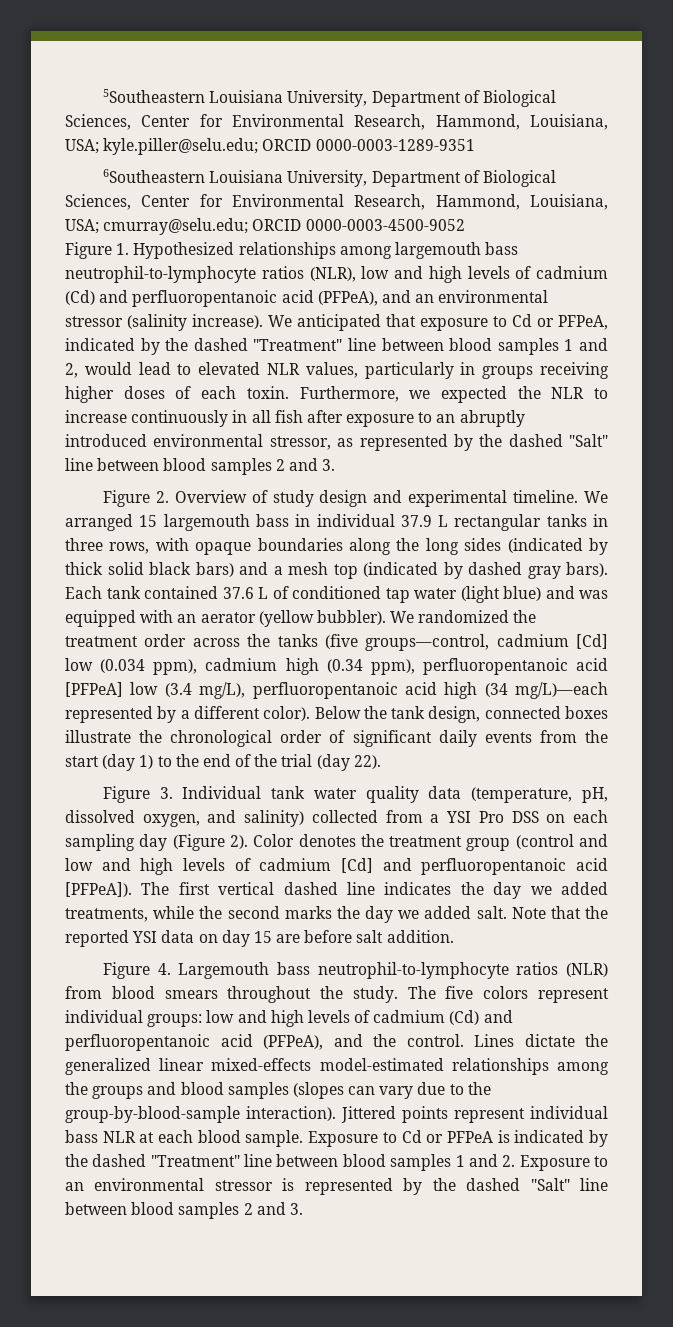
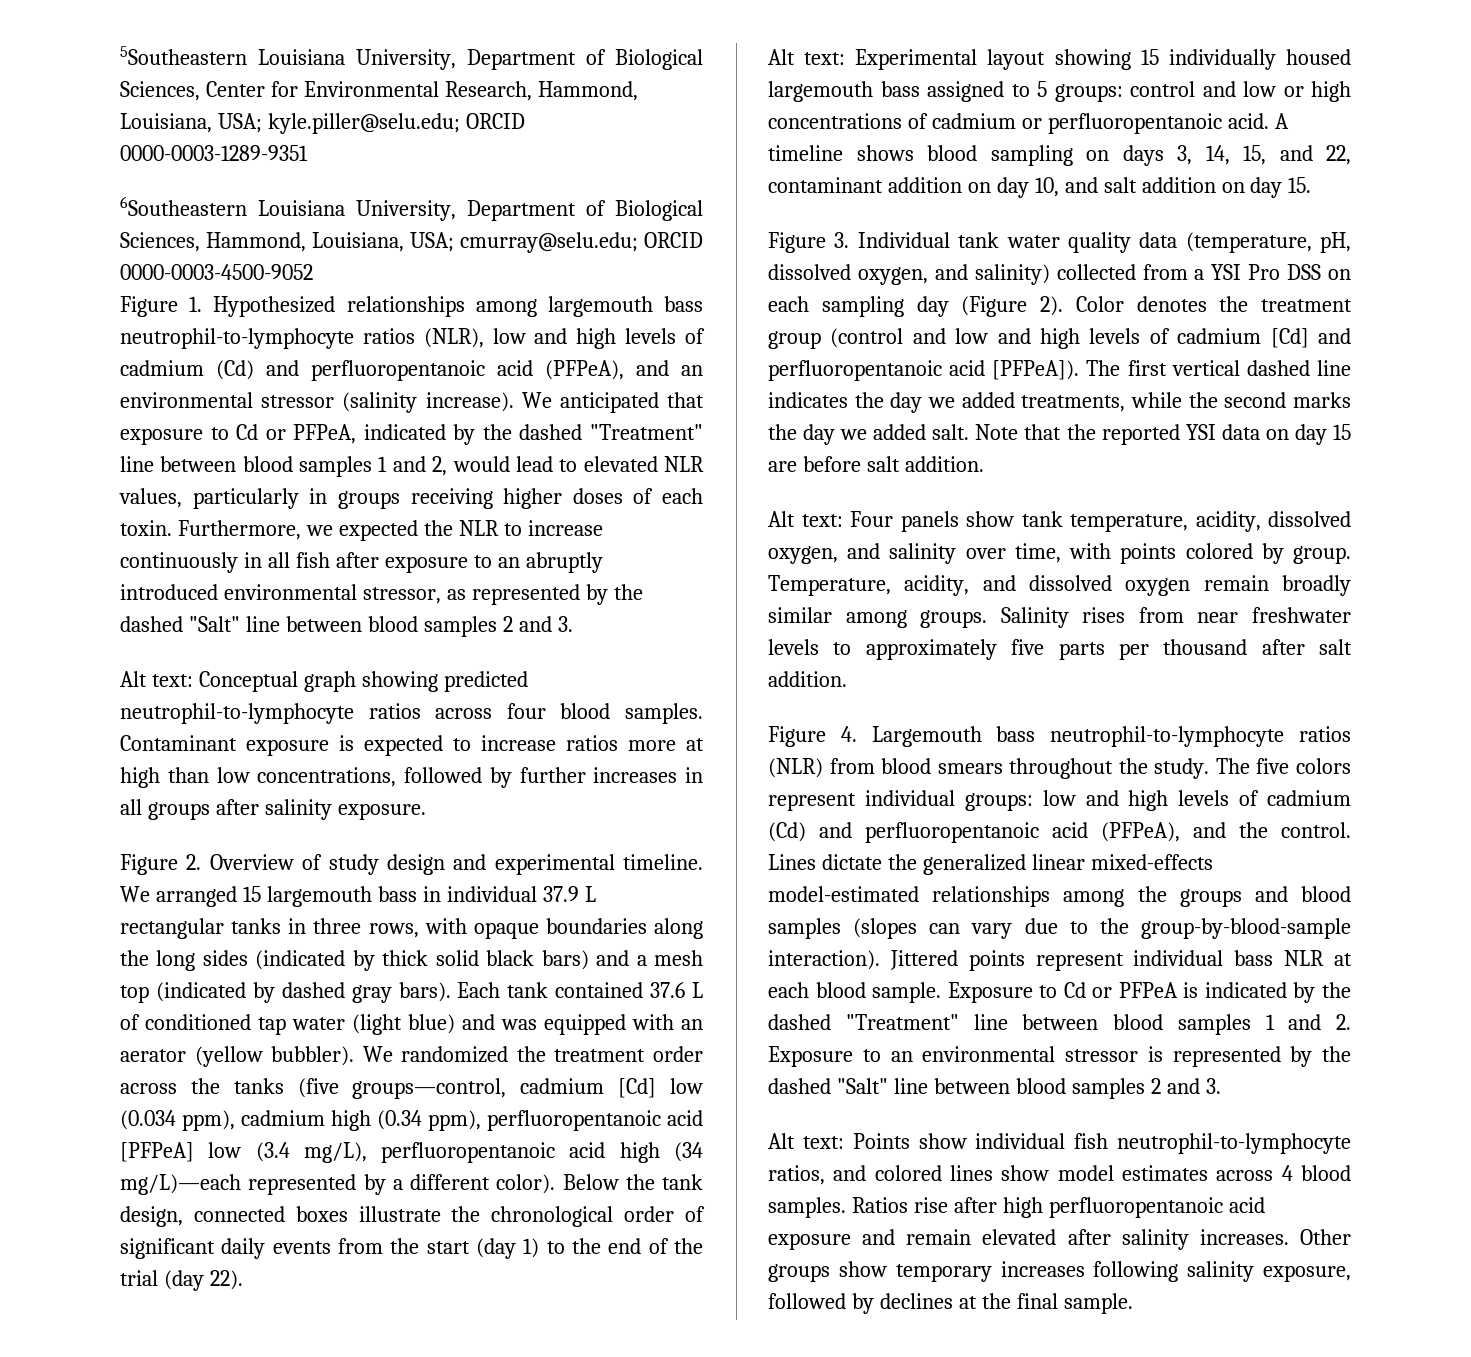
[141,194,426,210] Center for Environmental Research, -> (200, 242) none
(336, 465) none -> [120,671,528,692] [120,703,703,724] [120,735,704,756] [120,767,703,788] [120,799,426,820] // Alt text: Conceptual graph showing predicted neutrophil-to-lymphocyte ratios across four blood samples. Contaminant exposure is expected to increase ratios more at high than low concentrations, followed by further increases in all groups after salinity exposure.
(381, 762) none -> [768,49,1351,70] [768,81,1351,102] [768,113,1289,134] [768,145,1351,166] [768,177,1312,198] // Alt text: Experimental layout showing 15 individually housed largemouth bass assigned to 5 groups: control and low or high concentrations of cadmium or perfluoropentanoic acid. A timeline shows blood sampling on days 3, 14, 15, and 22, contaminant addition on day 10, and salt addition on day 15.
(454, 936) none -> [768,511,1351,532] [768,543,1351,564] [768,575,1351,596] [768,607,1351,628] [768,639,1352,660] [768,671,847,687] // Alt text: Four panels show tank temperature, acidity, dissolved oxygen, and salinity over time, with points colored by group. Temperature, acidity, and dissolved oxygen remain broadly similar among groups. Salinity rises from near freshwater levels to approximately five parts per thousand after salt addition.
(303, 1209) none -> [768,1133,1351,1154] [768,1165,1351,1185] [768,1197,1265,1218] [768,1229,1351,1250] [768,1261,1351,1282] [768,1293,1133,1314] // Alt text: Points show individual fish neutrophil-to-lymphocyte ratios, and colored lines show model estimates across 4 blood samples. Ratios rise after high perfluoropentanoic acid exposure and remain elevated after salinity increases. Other groups show temporary increases following salinity exposure, followed by declines at the final sample.

